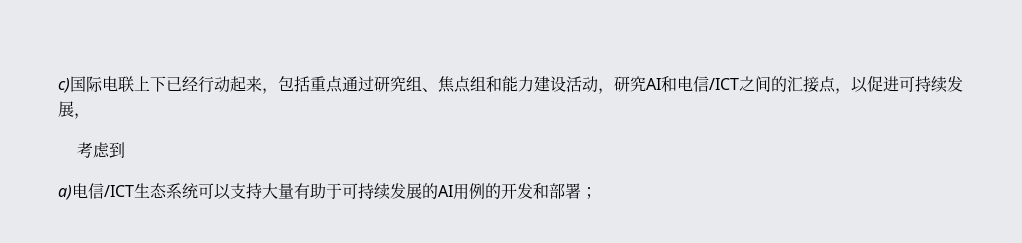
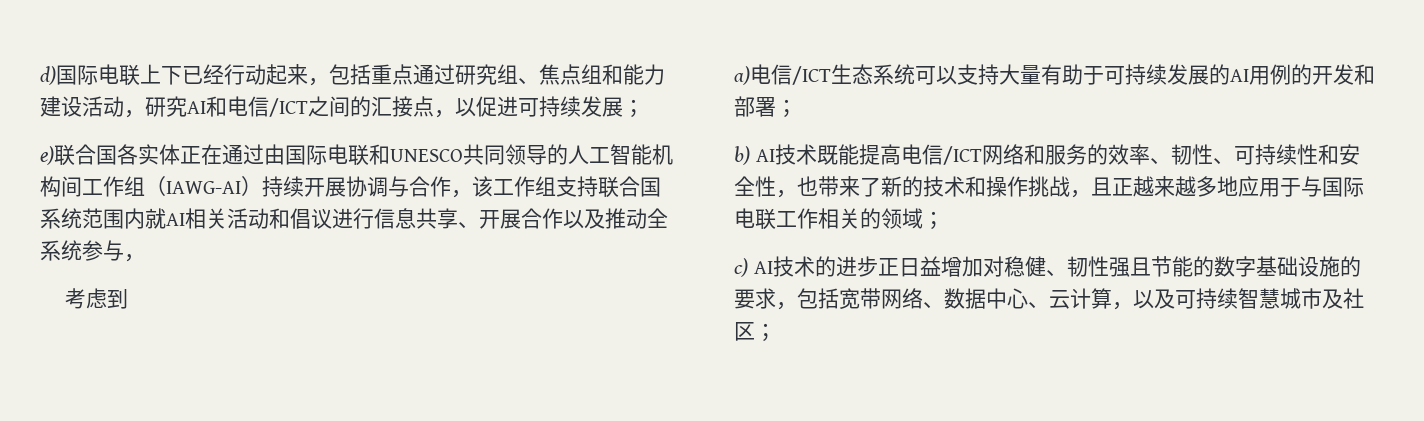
[58,78,70,93] c) -> [40,66,56,85] d)
(74, 109) none -> [623,99,644,118] [40,144,673,166] [40,176,661,198] [40,208,668,229] [40,240,124,261] ； // e)联合国各实体正在通过由国际电联和UNESCO共同领导的人工智能机构间工作组（IAWG-AI）持续开展协调与合作，该工作组支持联合国系统范围内就AI相关活动和倡议进行信息共享、开展合作以及推动全系统参与
(597, 193) none -> [734,144,1360,165] [734,176,1364,198] [734,208,944,230] [734,256,1361,277] [734,288,1364,310] [734,322,776,342] // b) AI技术既能提高电信/ICT网络和服务的效率、韧性、可持续性和安全性，也带来了新的技术和操作挑战，且正越来越多地应用于与国际电联工作相关的领域； // c) AI技术的进步正日益增加对稳健、韧性强且节能的数字基础设施的要求，包括宽带网络、数据中心、云计算，以及可持续智慧城市及社区；

